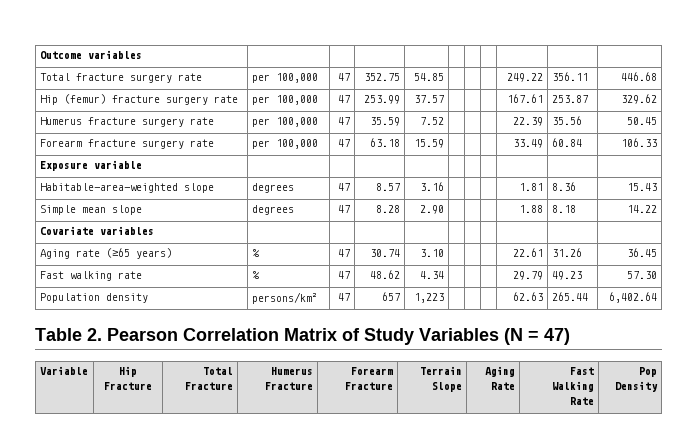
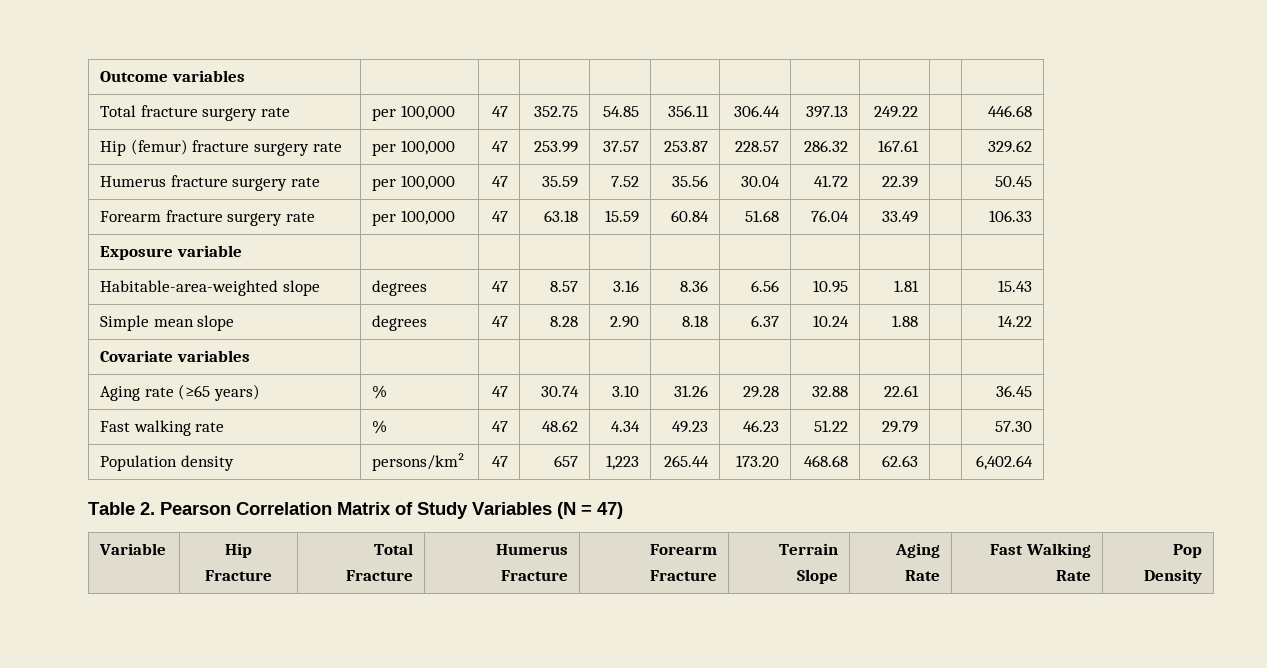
(445, 77) | | -> [667,105,709,117] [733,105,780,117] [805,105,848,118] 356.11 | 306.44 | 397.13
[551,72,588,81] 356.11 -> (918, 112) none
(445, 99) | | -> [663,141,708,152] [734,141,779,152] [803,140,848,152] 253.87 | 228.57 | 286.32
[551,95,588,103] 253.87 -> (919, 146) none
(445, 121) | | -> [671,175,708,187] [740,176,780,187] [813,175,848,187] 35.56 | 30.04 | 41.72
[551,116,582,125] 35.56 -> (918, 182) none
(445, 143) | | -> [670,210,709,222] [744,210,779,222] [810,210,849,222] 60.84 | 51.68 | 76.04
[551,138,582,147] 60.84 -> (918, 217) none
(445, 186) | | -> [679,280,708,292] [750,280,779,292] [812,280,848,293] 8.36 | 6.56 | 10.95
[551,182,576,191] 8.36 -> (919, 286) none
(445, 209) | | -> [681,315,708,327] [750,315,779,327] [812,315,849,327] 8.18 | 6.37 | 10.24
[551,205,576,213] 8.18 -> (918, 321) none
(445, 253) | | -> [673,385,708,397] [742,386,779,398] [811,386,848,397] 31.26 | 29.28 | 32.88
[551,248,582,257] 31.26 -> (919, 391) none
(445, 275) | | -> [671,421,708,433] [742,420,779,432] [813,420,848,432] 49.23 | 46.23 | 51.22
[551,271,582,280] 49.23 -> (918, 427) none
(445, 298) | | -> [663,455,709,467] [735,455,779,467] [803,455,848,467] 265.44 | 173.20 | 468.68
[551,292,588,301] 265.44 -> (918, 461) none

